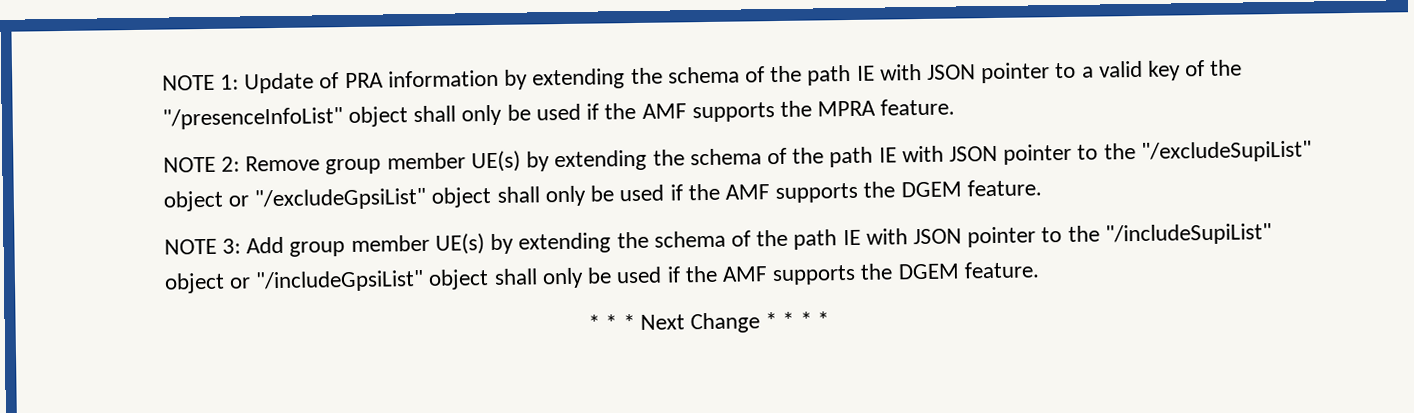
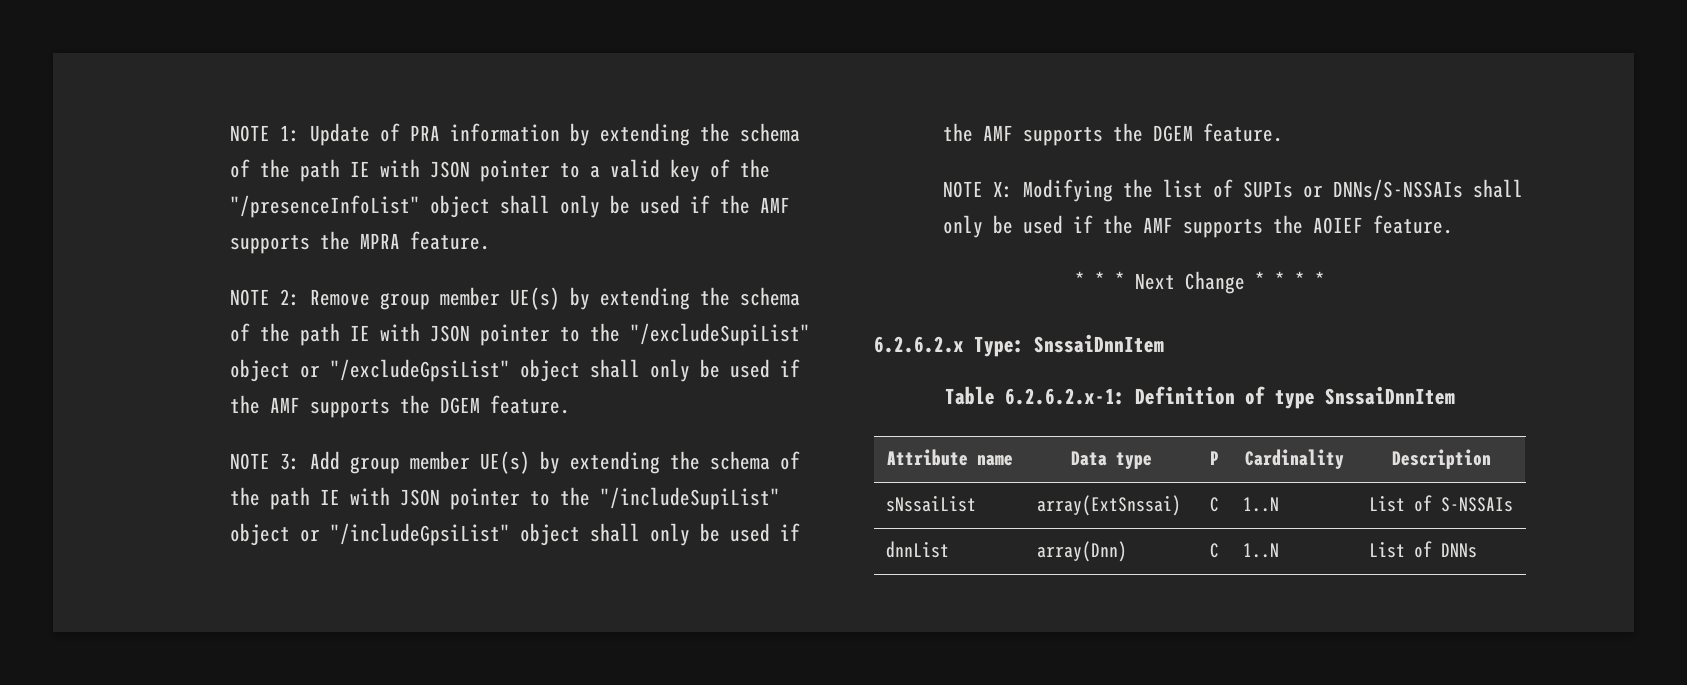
(1040, 270) none -> [942,179,1523,202] [942,215,1453,238] // NOTE X: Modifying the list of SUPIs or DNNs/S-NSSAIs shall only be used if the AMF supports the AOIEF feature.
(829, 319) none -> [874,334,1164,357] [945,386,1455,409] [887,449,1013,466] [1070,451,1152,469] [1209,451,1219,465] [1245,449,1344,469] [1392,449,1491,469] [885,495,976,512] [1036,495,1181,516] [1209,497,1219,512] [1242,497,1279,512] [1368,495,1513,512] [885,541,949,558] [1036,541,1127,562] [1209,543,1219,558] [1242,543,1279,558] [1368,541,1477,558] // 6.2.6.2.x Type: SnssaiDnnItem // Table 6.2.6.2.x-1: Definition of type SnssaiDnnItem // Attribute name | Data type | P | Cardinality | Description // sNssaiList | array(ExtSnssai) | C | 1..N | List of S-NSSAIs // dnnList | array(Dnn) | C | 1..N | List of DNNs

